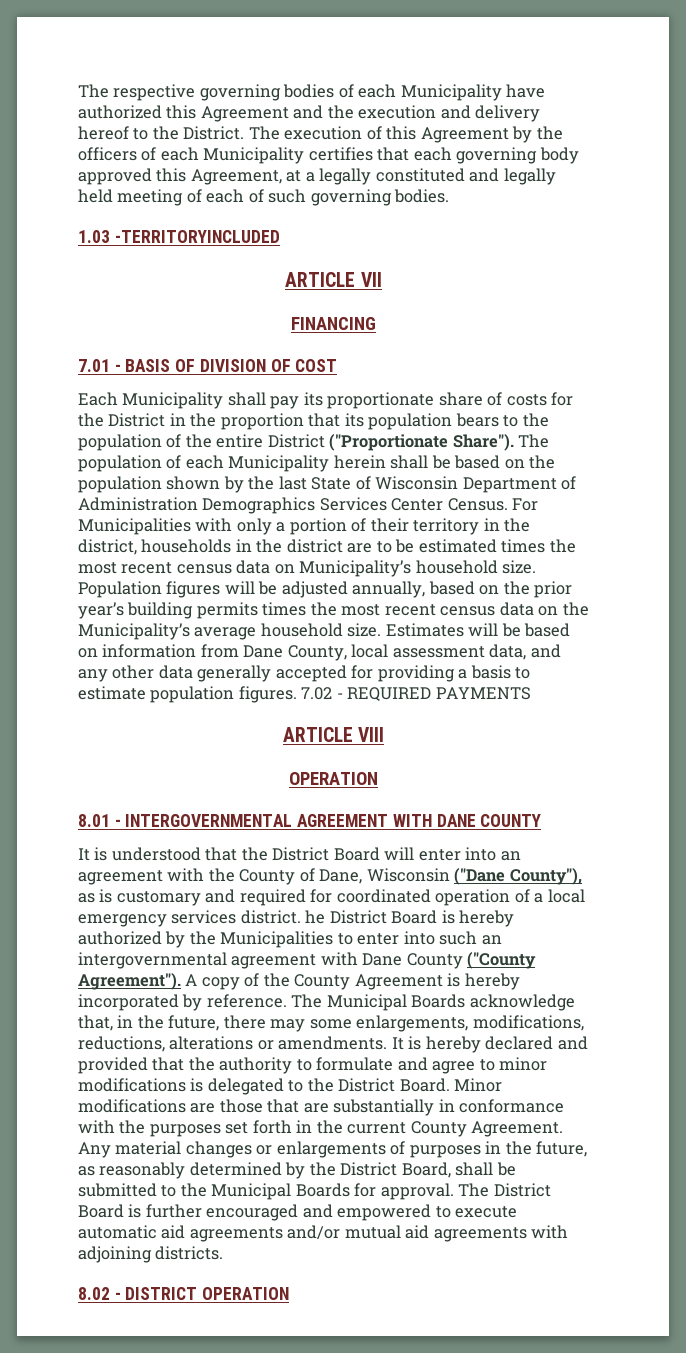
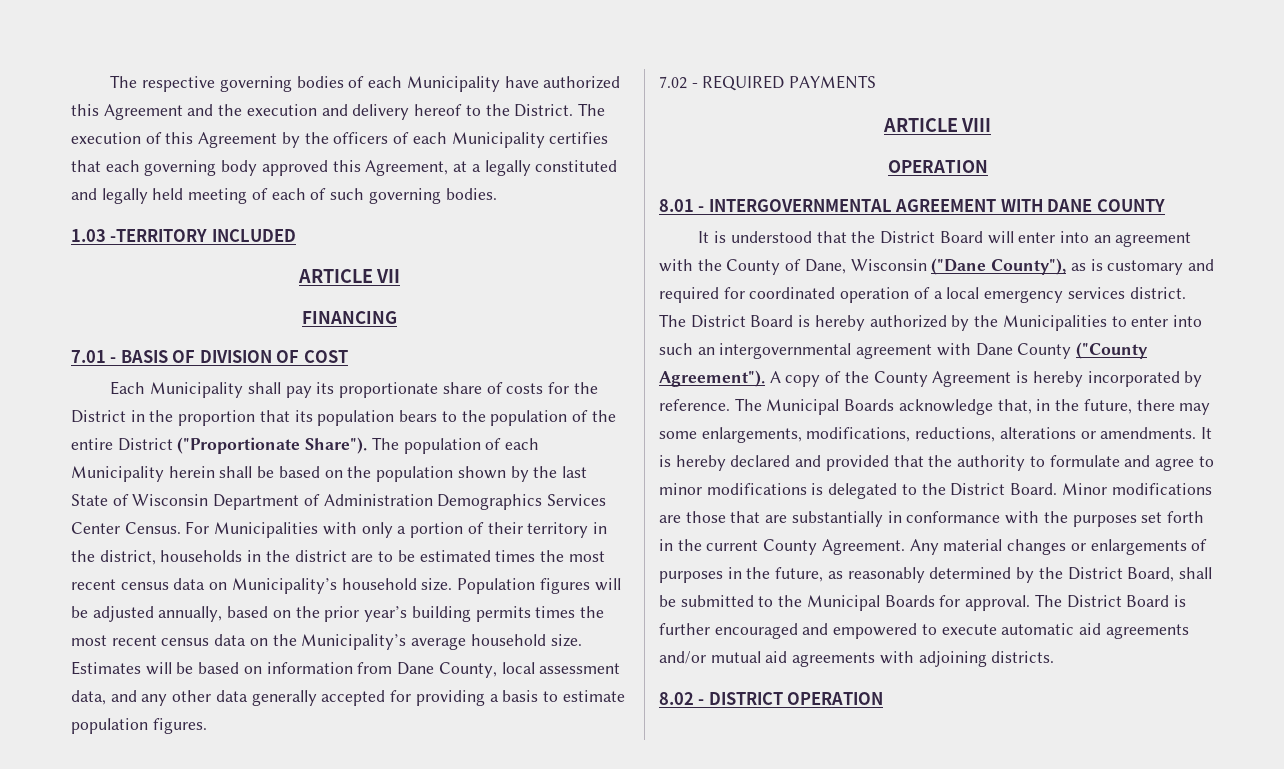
[114,230,280,243] -TERRITORYINCLUDED -> [110,229,296,242] -TERRITORY INCLUDED
(297, 694) none -> (207, 726) //
[305,910,326,924] he -> [659,314,686,327] The

